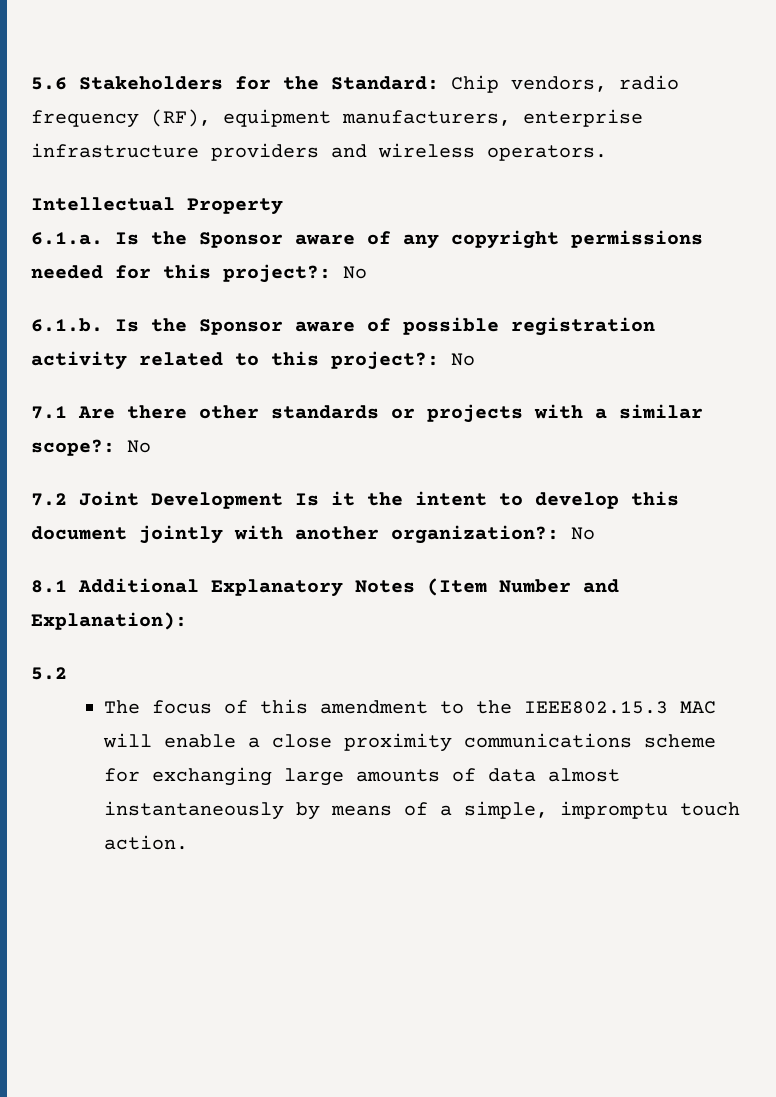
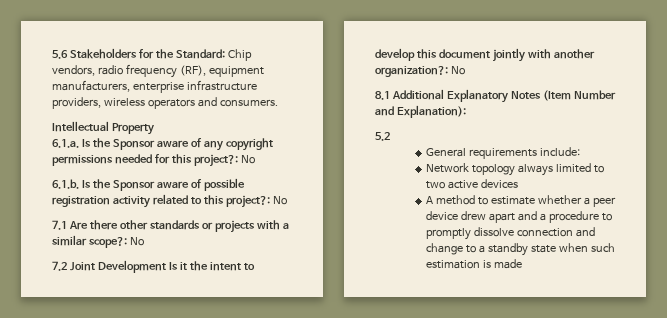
[211,143,607,161] providers and wireless operators. -> [52,97,278,109] providers, wireless operators and consumers.
[103,699,716,714] [102,733,716,752] [103,767,620,786] [103,801,740,820] [103,835,188,850] The focus of this amendment to the IEEE802.15.3 MAC will enable a close proximity communications scheme for exchanging large amounts of data almost instantaneously by means of a simple, impromptu touch action. -> [426,147,581,159] [426,163,604,176] [426,179,519,189] [426,195,616,207] [426,211,612,223] [426,227,596,240] [426,243,615,256] [426,259,523,269] General requirements include: // Network topology always limited to two active devices // A method to estimate whether a peer device drew apart and a procedure to promptly dissolve connection and change to a standby state when such estimation is made

